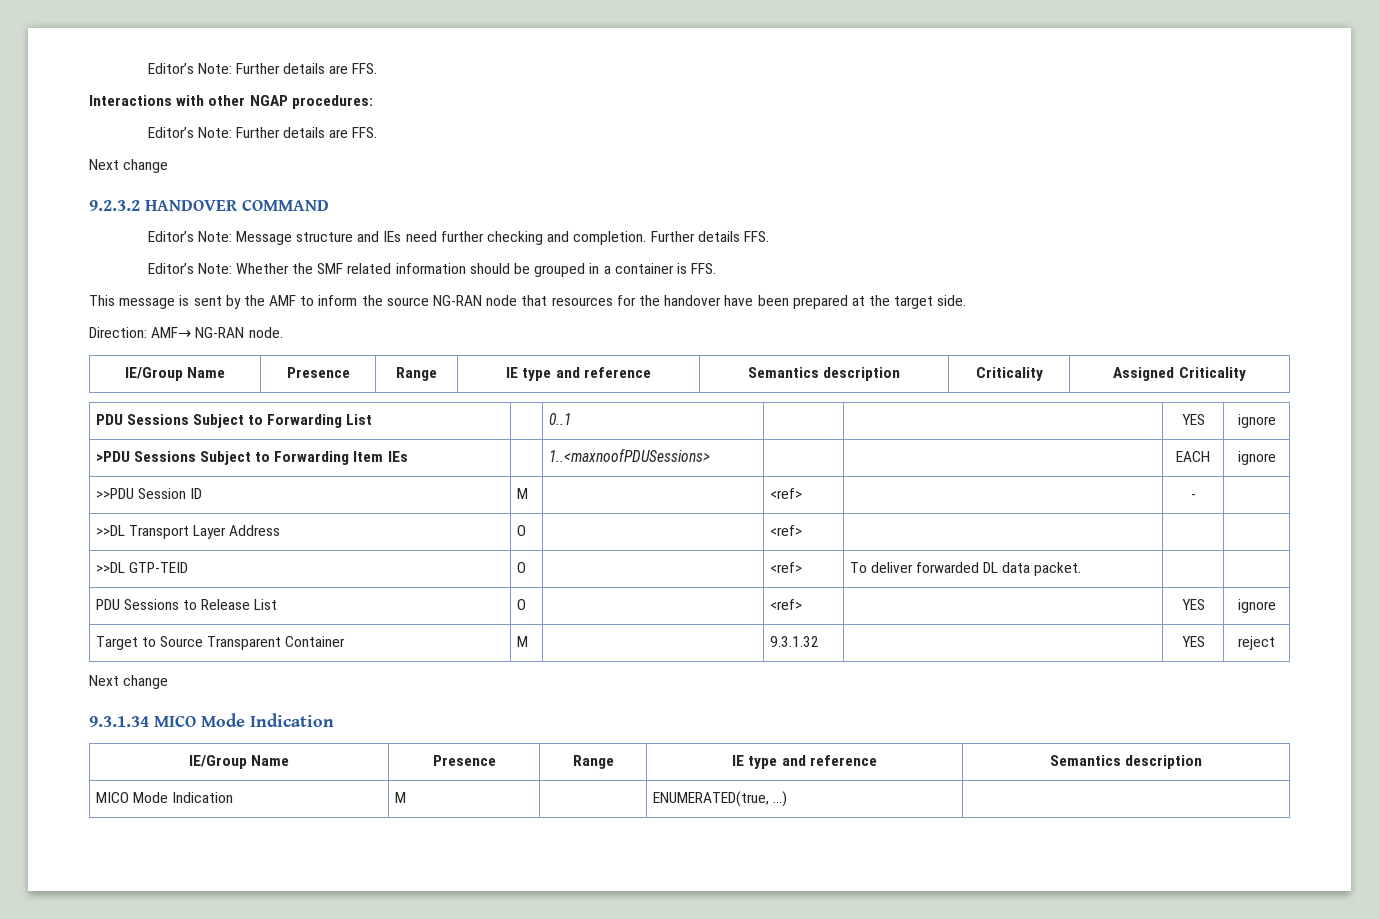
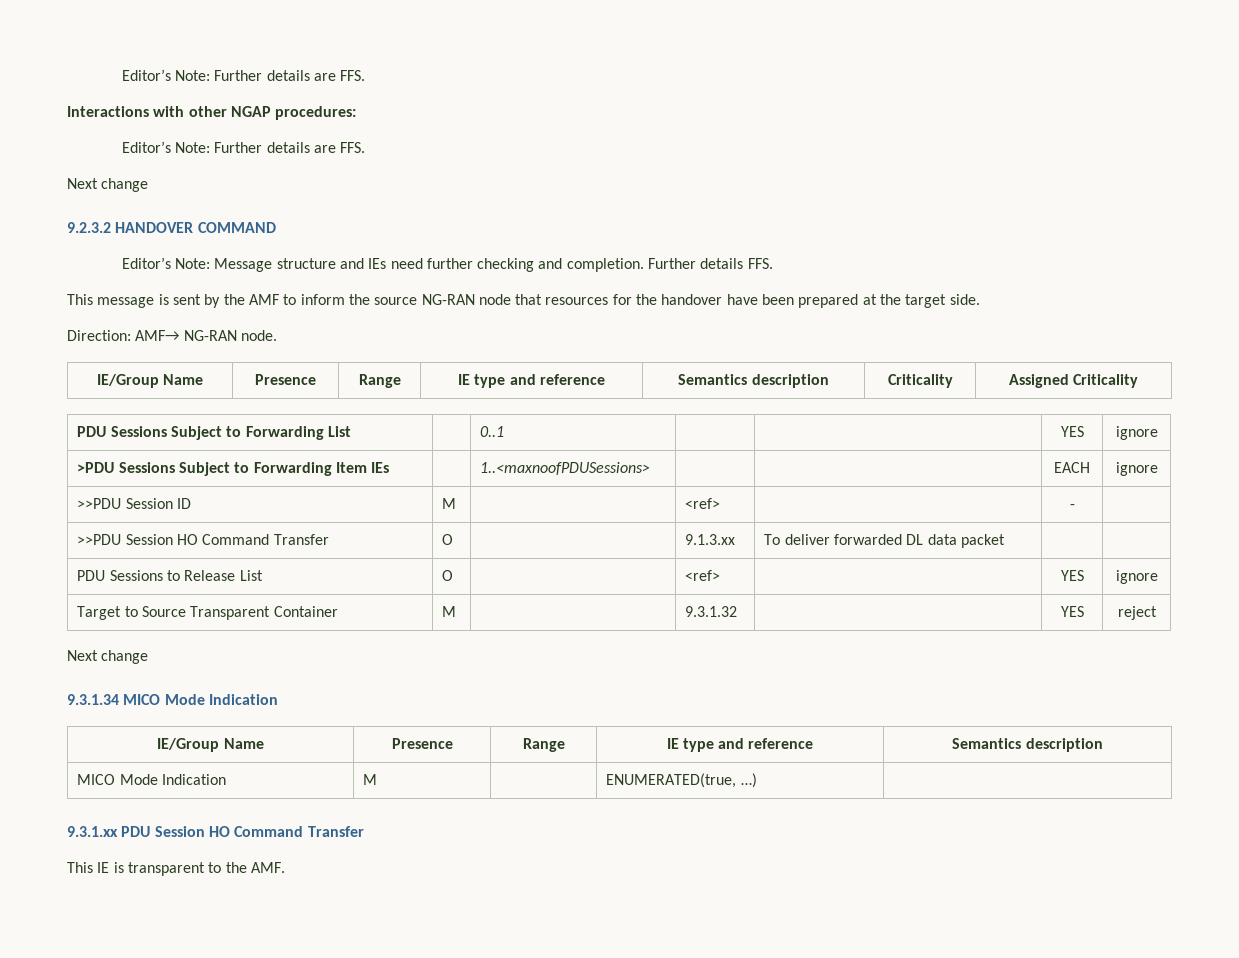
[147,263,717,277] // Editor’s Note: Whether the SMF related information should be grouped in a container is FFS. -> (773, 263) none
[95,525,281,539] [516,525,526,536] [769,525,802,536] [95,562,188,573] [516,562,526,573] [769,562,802,573] >>DL Transport Layer Address | O | | <ref> | | | // >>DL GTP-TEID | O | | <ref> -> [77,534,329,545] [442,534,454,545] [685,534,736,545] >>PDU Session HO Command Transfer | O | | 9.1.3.xx
[1034,562,1082,576] packet. -> [960,534,1005,548] packet
(787, 799) none -> [67,826,364,837] [67,862,285,876] // 9.3.1.xx PDU Session HO Command Transfer // This IE is transparent to the AMF.

